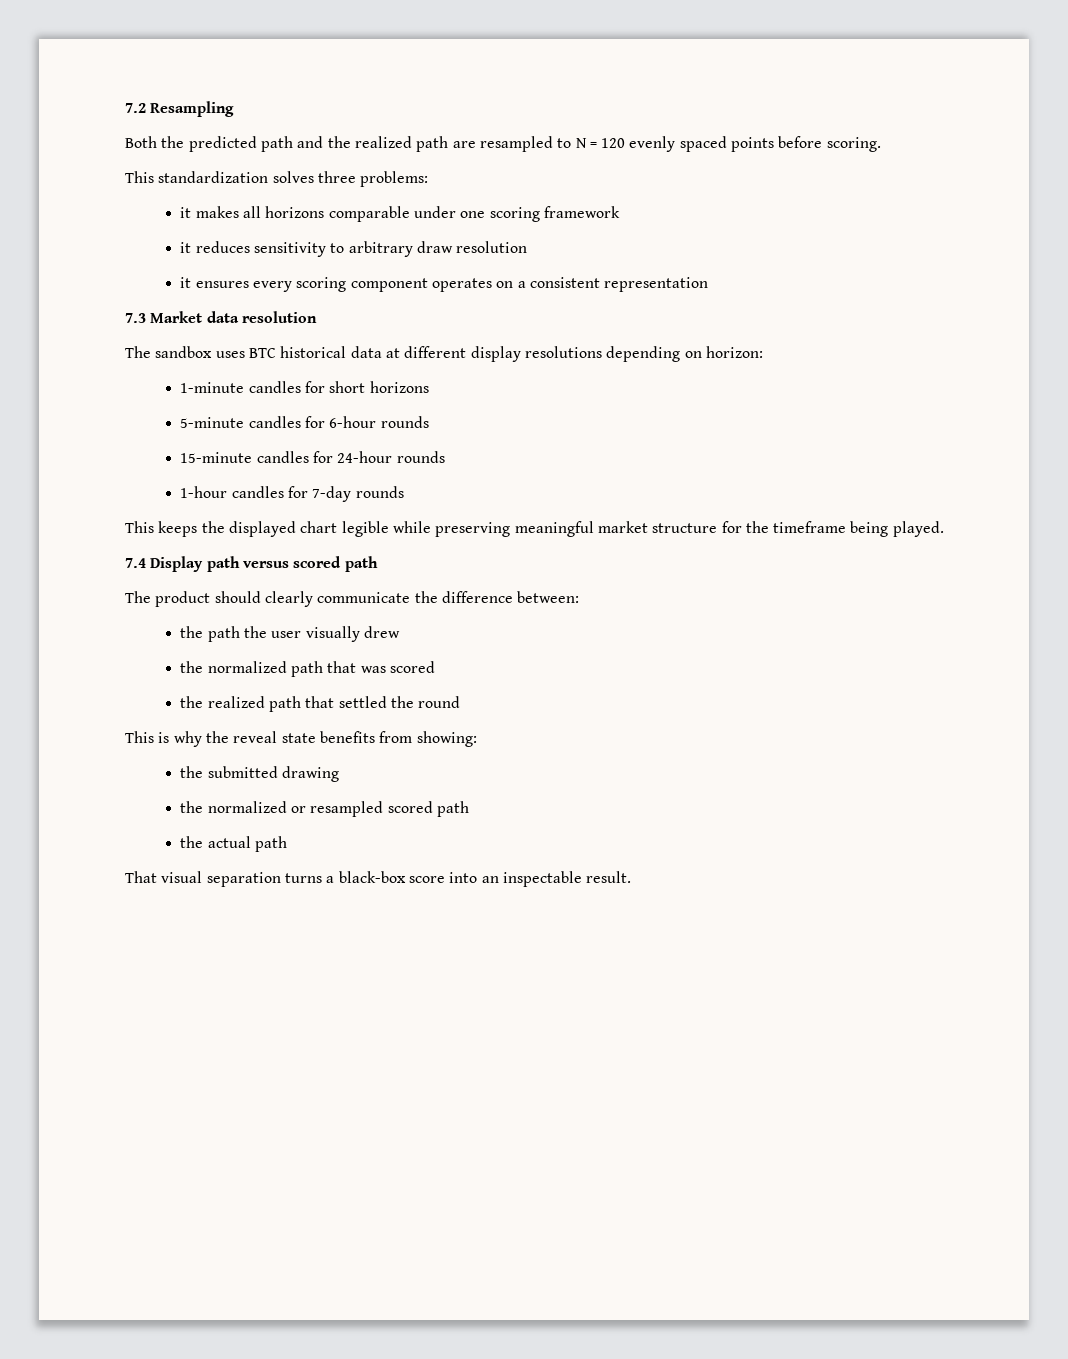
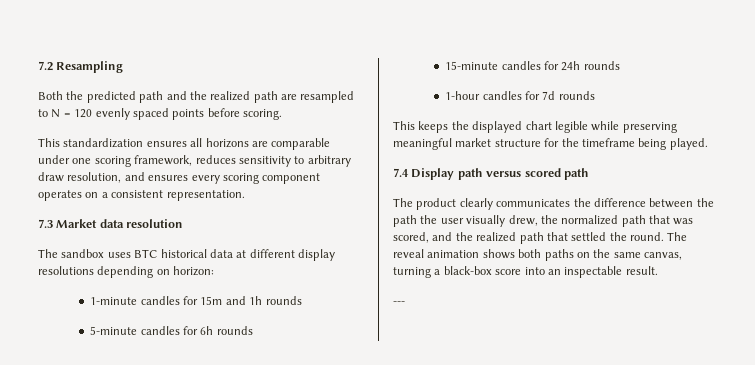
[272,171,429,187] [180,206,239,218] solves three problems: // it makes -> [146,141,187,147] ensures
(325, 212) none -> [251,141,268,147] are
[543,206,620,218] [180,242,192,253] framework // it -> [134,155,193,166] framework,
[456,241,528,253] [180,277,192,288] resolution // it -> [67,172,145,183] resolution, and
[604,277,709,292] representation -> [166,190,245,201] representation.
[329,381,429,393] short horizons -> [200,296,302,305] 15m and 1h rounds
[329,416,377,428] 6-hour -> [200,326,214,335] 6h
[337,451,393,463] 24-hour -> [561,61,581,71] 24h
[312,486,352,502] 7-day -> [542,91,556,100] 7d
[214,591,411,607] should clearly communicate -> [459,198,571,210] clearly communicates
[517,591,580,603] between: // -> [649,198,694,208] between
[364,626,401,638] drew // -> [508,215,538,226] drew,
[390,661,436,673] scored // -> [393,232,453,243] scored, and
[418,696,461,708] [125,731,477,747] [180,766,340,782] [180,801,470,817] [180,836,288,852] [125,871,322,887] round // This is why the reveal state benefits from showing: // the submitted drawing // the normalized or resampled scored path // the actual path // That visual separation turns -> [630,232,688,241] [393,249,682,261] [393,267,431,278] round. The reveal animation shows both paths on the same canvas, turning
(632, 877) none -> [393,301,405,305] // ---

